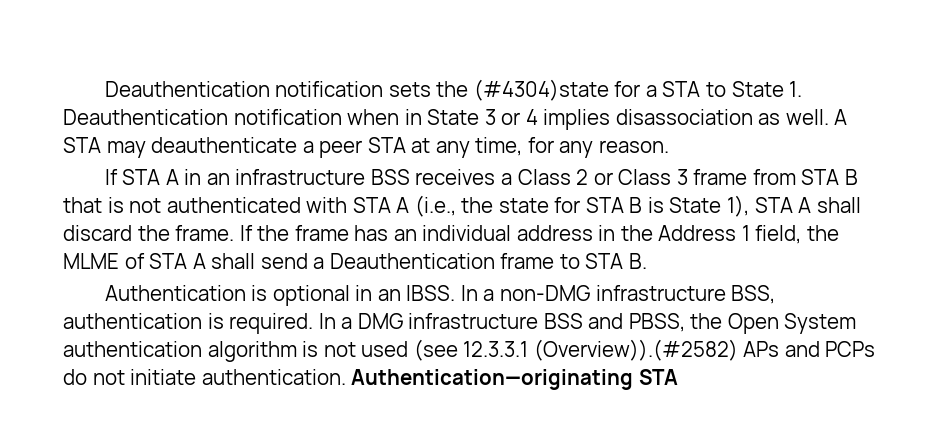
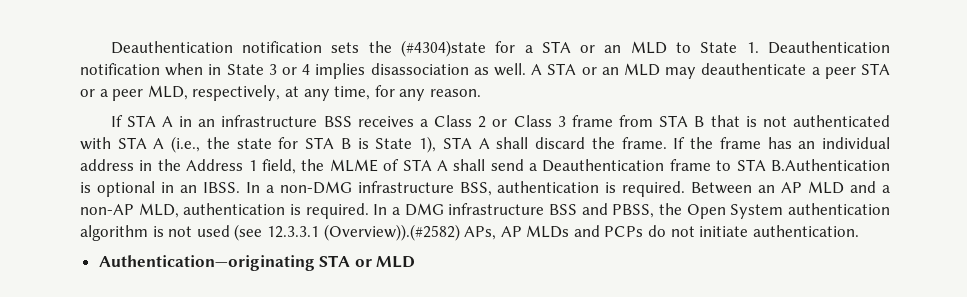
(701, 89) none -> [580,41,667,54] or an MLD
(101, 145) none -> [581,63,660,76] or an MLD
(406, 145) none -> [80,85,281,101] or a peer MLD, respectively,
[628,253,647,269] [104,285,246,301] B. // Authentication -> [771,159,891,171] B.Authentication
(314, 323) none -> [691,181,891,194] [80,203,369,219] Between an AP MLD and a non-AP MLD, authentication is required.
[743,341,780,357] APs -> [464,225,570,240] APs, AP MLDs
(346, 377) none -> (859, 231) //
(678, 377) none -> [354,256,416,268] or MLD

